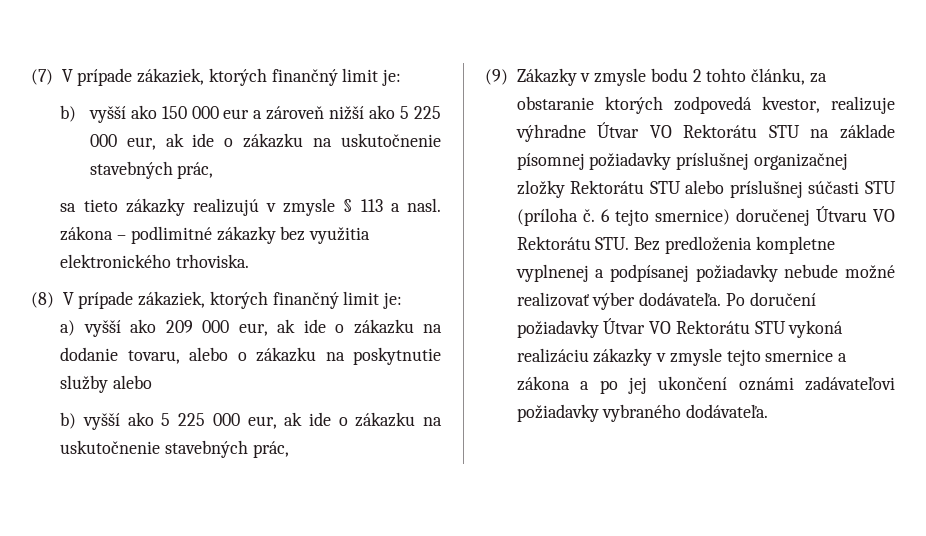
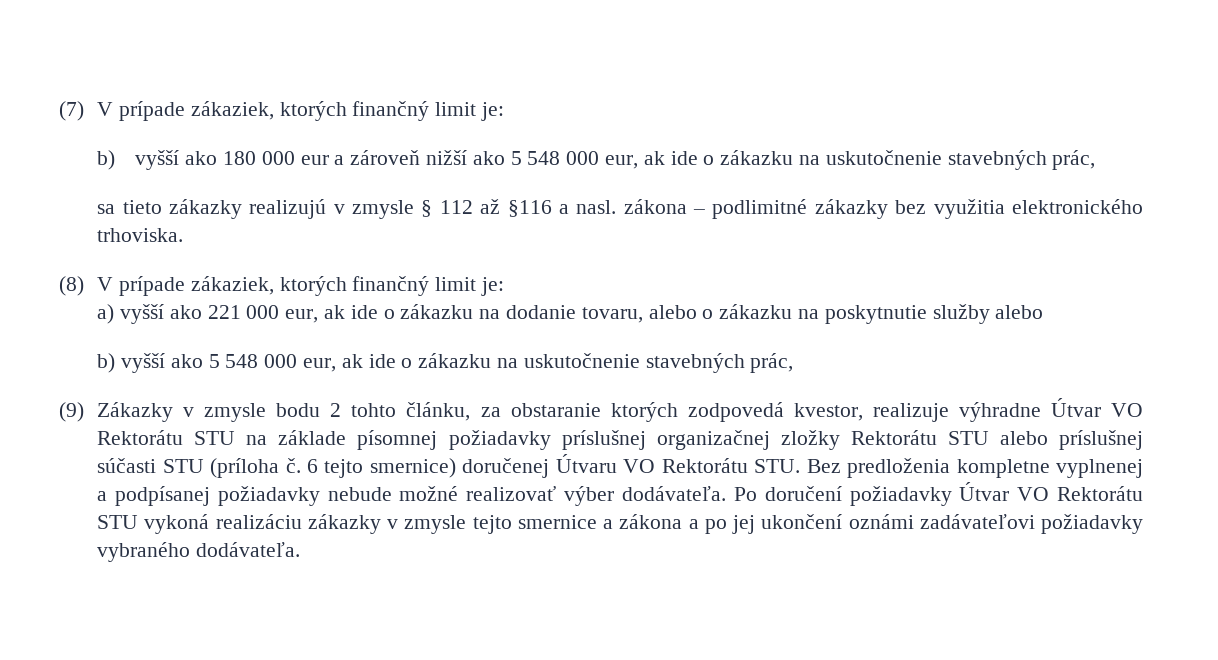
[161,106,187,119] 150 -> [222,151,256,165] 180
[414,106,442,119] 225 -> [527,151,561,165] 548
[360,199,383,212] 113 -> [439,199,552,217] 112 až §116
[165,320,193,333] 209 -> [207,305,241,319] 221
[178,413,206,426] 225 -> [225,354,259,368] 548

